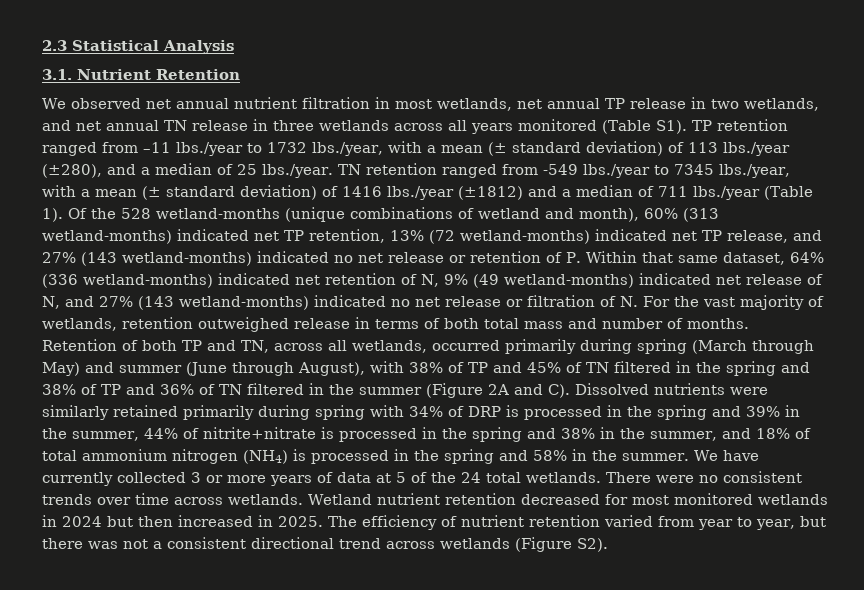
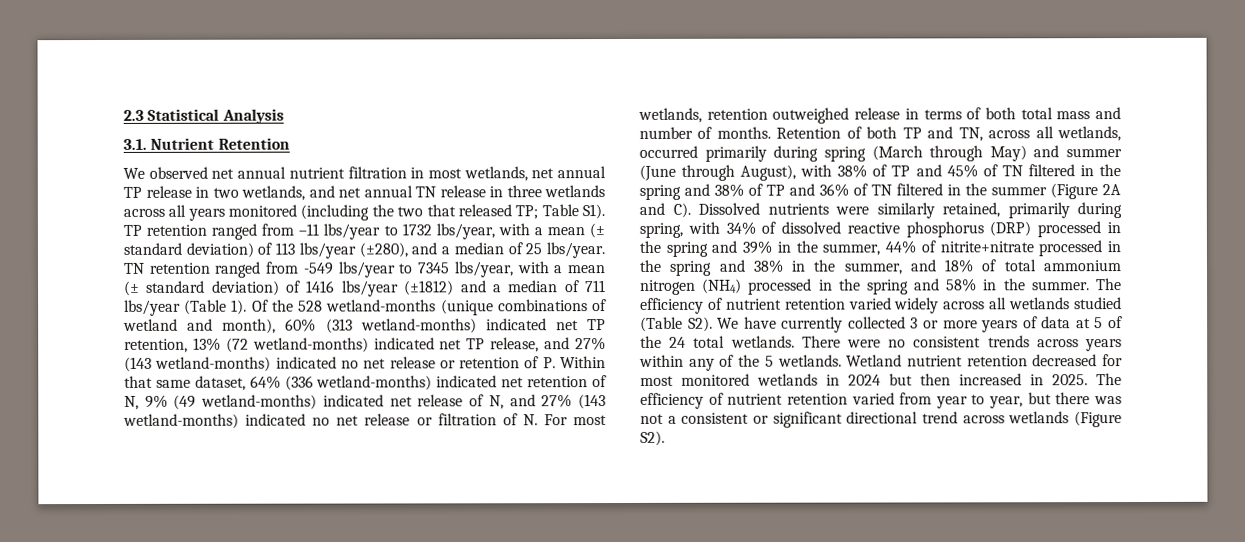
[602,120,651,134] (Table -> [300,204,579,221] (including the two that released TP; Table
[176,142,243,156] lbs./year -> [323,223,381,240] lbs/year
[312,142,383,156] lbs./year, -> [435,223,495,240] lbs/year,
[722,142,790,156] lbs./year -> [298,242,356,259] lbs/year
[262,164,333,178] lbs./year. -> [546,242,606,259] lbs/year.
[582,164,650,178] lbs./year -> [337,261,396,278] lbs/year
[718,164,790,178] lbs./year, -> [453,261,514,278] lbs/year,
[387,186,454,200] lbs./year -> [341,280,399,297] lbs/year
[693,186,760,200] lbs./year -> [124,299,181,316] lbs/year
[673,295,824,310] the vast majority of -> [573,415,608,426] most
[113,405,365,420] retained primarily during spring -> [942,202,1122,219] [639,222,683,238] retained, primarily during spring,
[468,405,519,417] DRP is -> [781,221,1032,238] dissolved reactive phosphorus (DRP)
[320,427,334,439] is -> (1034, 247) none
[293,449,306,461] is -> (743, 286) none
(689, 457) none -> [1096,278,1122,291] [640,297,1122,314] [640,316,713,332] The efficiency of nutrient retention varied widely across all wetlands studied (Table S2).
[97,493,223,505] over time across -> [1036,339,1122,352] [639,354,774,371] across years within any of the 5
(246, 543) none -> [753,411,843,428] or significant

